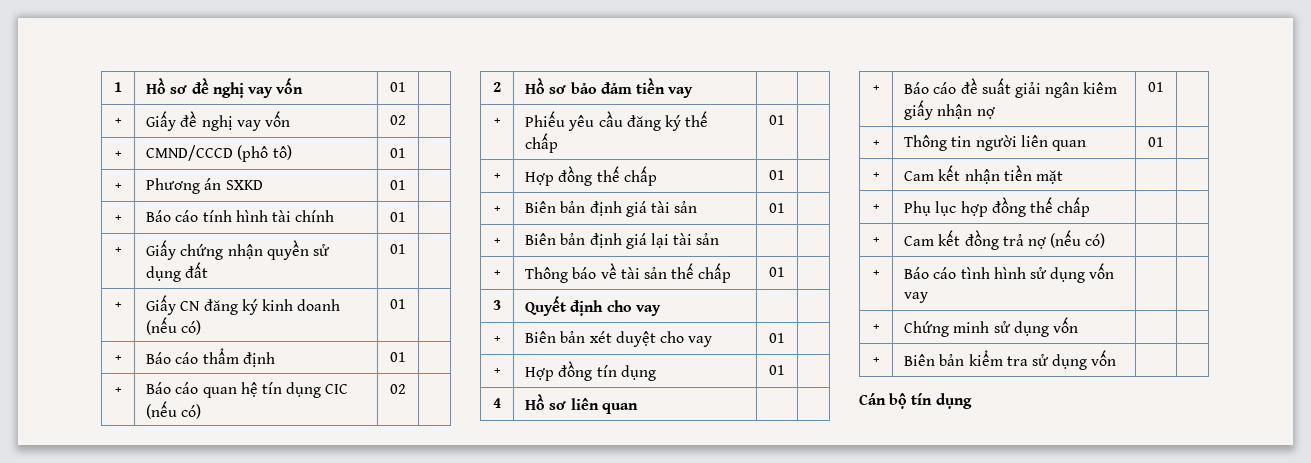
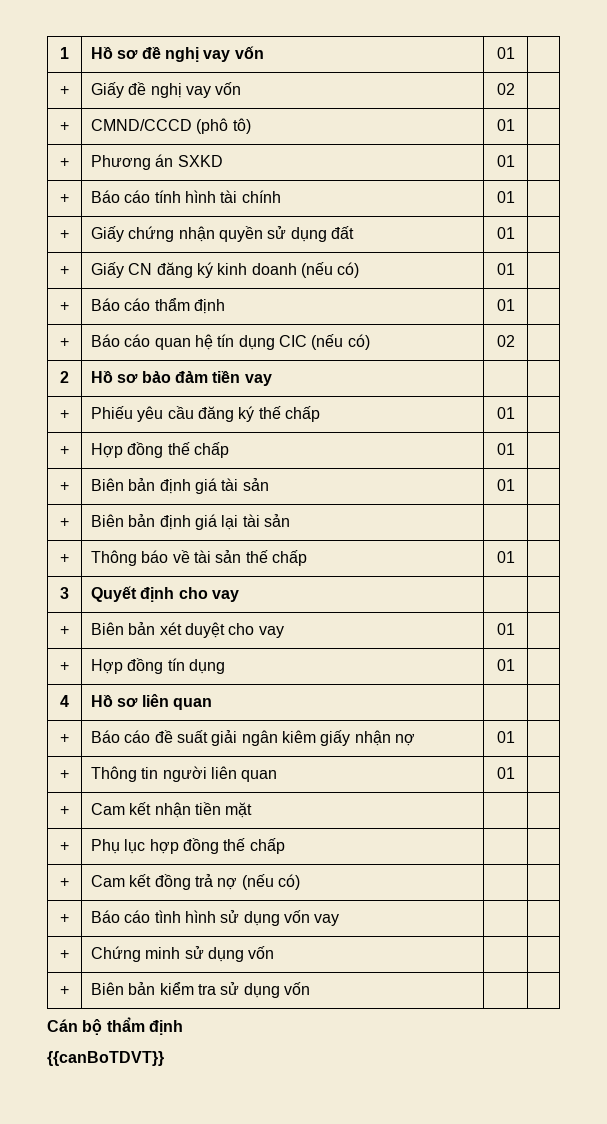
[911,393,972,409] tín dụng -> [106,1017,183,1035] [47,1051,164,1066] thẩm định // {{canBoTDVT}}

